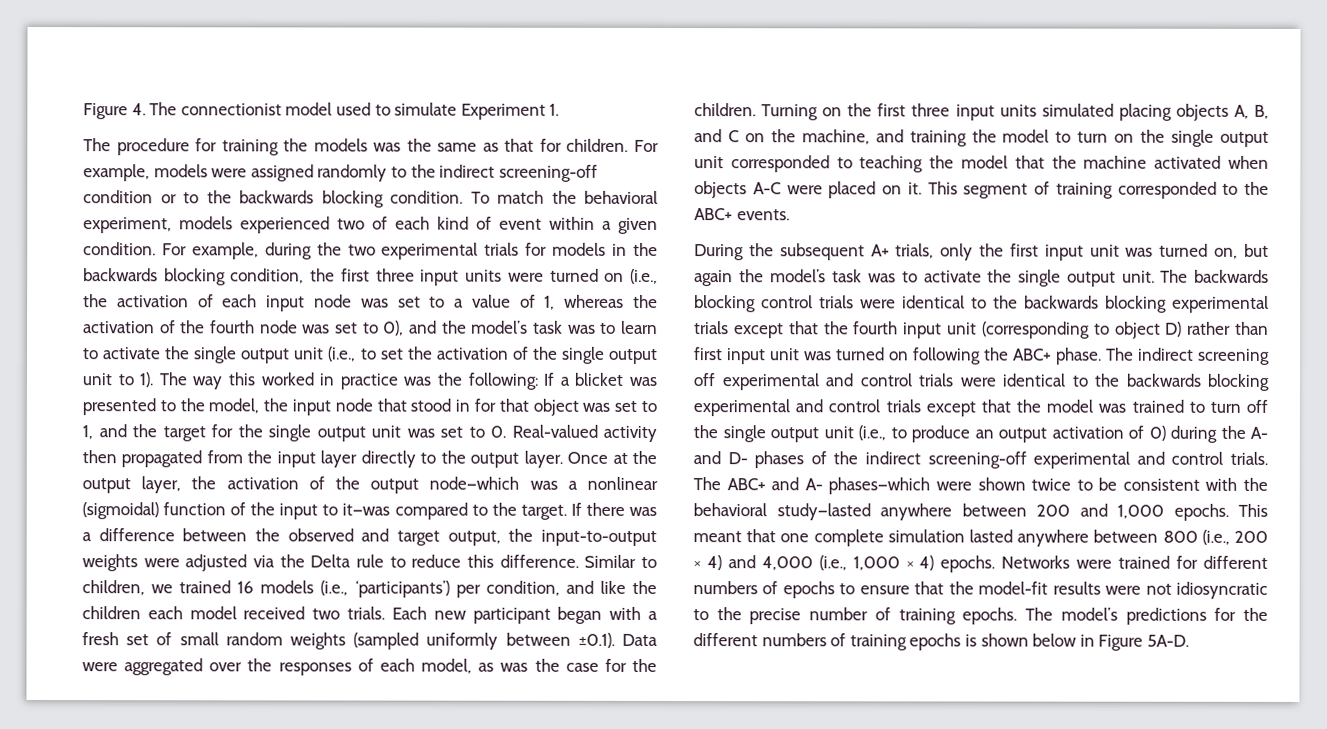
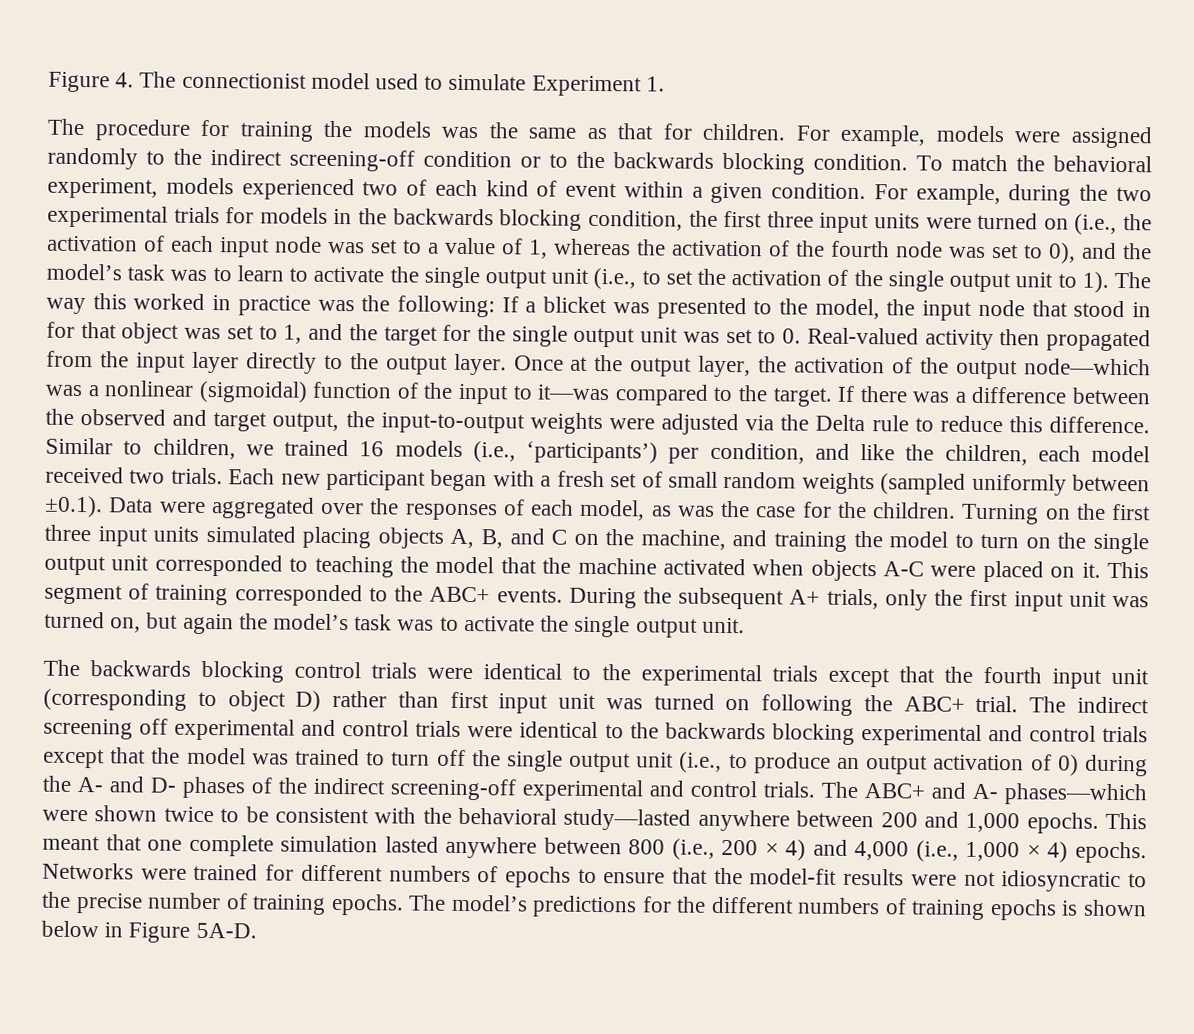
[82,606,141,620] children -> [944,444,1028,466] children,
(790, 215) // -> (563, 595) none
(1155, 276) none -> (745, 625) //
[1024,295,1167,313] backwards blocking -> (631, 672) none
[1056,347,1102,365] phase. -> [975,695,1019,713] trial.

